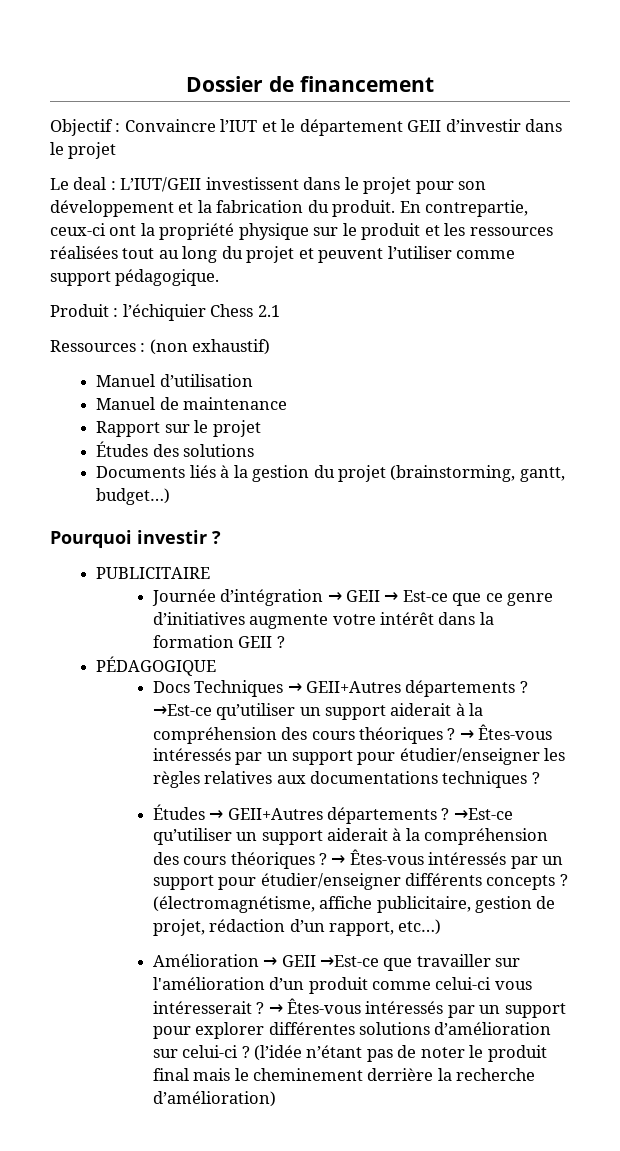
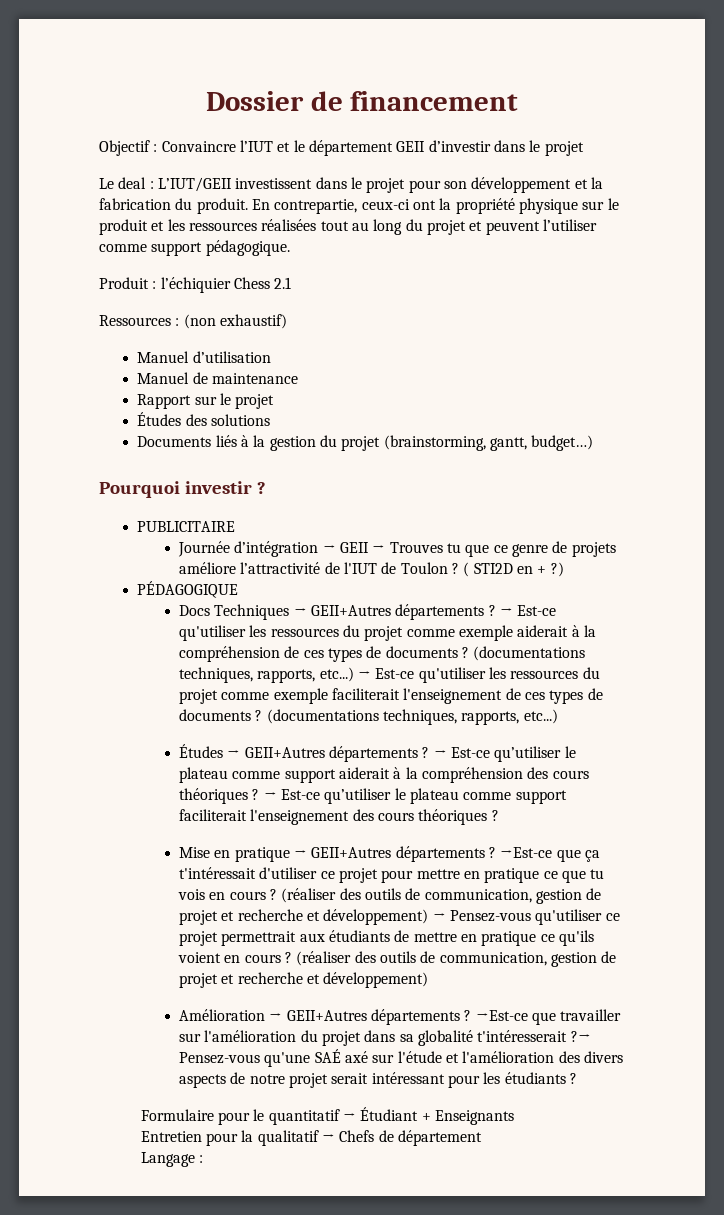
[402,590,448,602] Est-ce -> [389,542,462,553] Trouves tu
[152,612,494,629] [152,635,285,648] d’initiatives augmente votre intérêt dans la formation GEII ? -> [552,541,616,557] [179,562,564,577] de projets améliore l’attractivité de l'IUT de Toulon ? ( STI2D en + ?)
[152,703,321,720] →Est-ce qu’utiliser un -> [500,605,557,616] [179,625,597,641] [179,646,586,662] [179,667,600,683] [179,688,603,704] [179,709,558,725] [179,744,576,762] [179,767,281,783] → Est-ce qu'utiliser les ressources du projet comme exemple aiderait à la compréhension de ces types de documents ? (documentations techniques, rapports, etc...) → Est-ce qu'utiliser les ressources du projet comme exemple faciliterait l'enseignement de ces types de documents ? (documentations techniques, rapports, etc...) // Études → GEII+Autres départements ? → Est-ce qu’utiliser le plateau comme
[478,724,553,740] [152,748,566,765] [152,771,540,788] [152,804,513,824] [152,828,549,845] [152,849,564,869] [152,873,568,890] [152,896,556,913] [152,919,442,936] Êtes-vous intéressés par un support pour étudier/enseigner les règles relatives aux documentations techniques ? // Études → GEII+Autres départements ? →Est-ce qu’utiliser un support aiderait à la compréhension des cours théoriques ? → Êtes-vous intéressés par un support pour étudier/enseigner différents concepts ? (électromagnétisme, affiche publicitaire, gestion de projet, rédaction d’un rapport, etc…) -> [281,788,567,804] [179,809,499,825] [179,846,601,862] [179,867,605,883] [178,888,602,904] [179,909,620,925] [179,930,595,946] [178,951,617,967] [179,972,429,988] Est-ce qu’utiliser le plateau comme support faciliterait l'enseignement des cours théoriques ? // Mise en pratique → GEII+Autres départements ? →Est-ce que ça t'intéressait d'utiliser ce projet pour mettre en pratique ce que tu vois en cours ? (réaliser des outils de communication, gestion de projet et recherche et développement) → Pensez-vous qu'utiliser ce projet permettrait aux étudiants de mettre en pratique ce qu'ils voient en cours ? (réaliser des outils de communication, gestion de projet et recherche et développement)
[281,955,316,967] GEII -> [286,1009,472,1025] GEII+Autres départements ?
[269,977,532,994] [152,998,566,1018] [152,1022,552,1039] [152,1045,547,1062] [152,1068,536,1081] [152,1091,276,1107] d’un produit comme celui-ci vous intéresserait ? → Êtes-vous intéressés par un support pour explorer différentes solutions d’amélioration sur celui-ci ? (l’idée n’étant pas de noter le produit final mais le cheminement derrière la recherche d’amélioration) -> [300,1030,591,1046] [179,1049,624,1067] [179,1072,578,1088] [140,1107,514,1125] [140,1130,482,1146] [140,1152,204,1167] du projet dans sa globalité t'intéresserait ?→ Pensez-vous qu'une SAÉ axé sur l'étude et l'amélioration des divers aspects de notre projet serait intéressant pour les étudiants ? // Formulaire pour le quantitatif → Étudiant + Enseignants // Entretien pour la qualitatif → Chefs de département // Langage :

